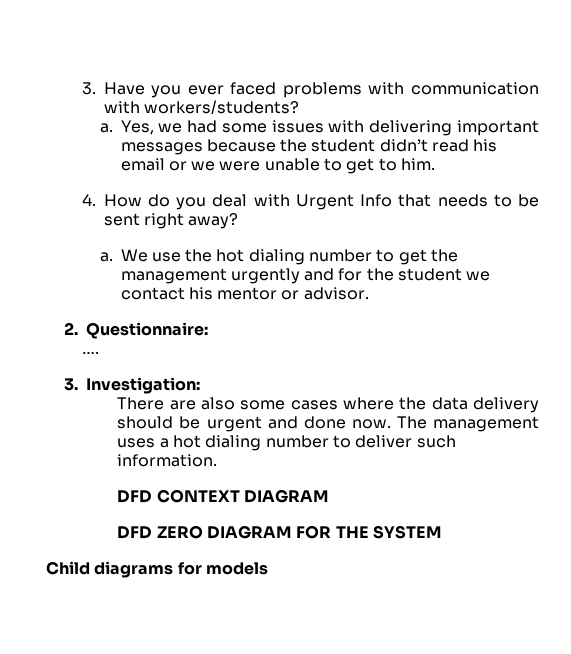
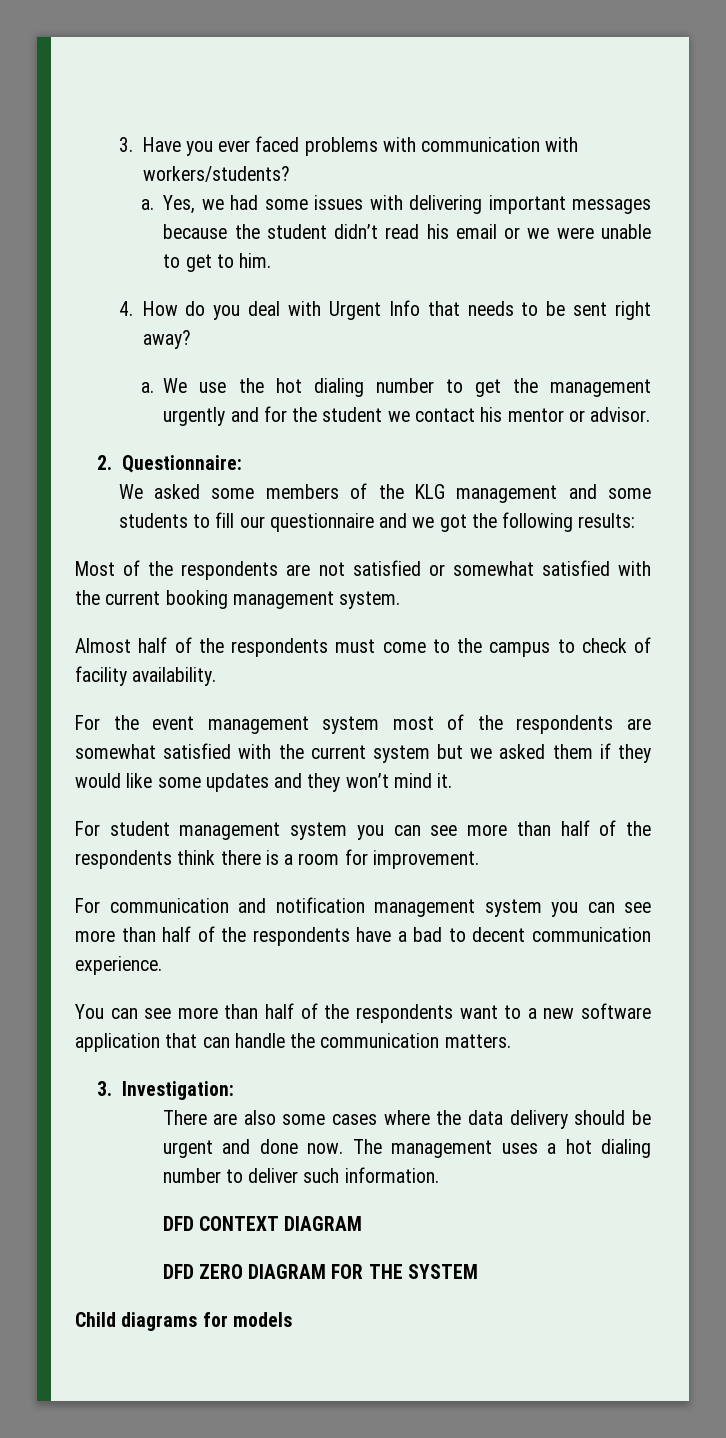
[81,352,99,354] …. -> [118,483,652,503] [118,512,636,532] [75,560,652,580] [75,590,401,609] [75,637,651,657] [75,666,217,686] [75,714,651,734] [75,743,651,763] [75,773,453,792] [75,820,652,840] [75,849,479,869] [75,897,651,917] [75,926,652,946] [75,956,162,975] [75,1003,651,1023] [75,1033,511,1052] We asked some members of the KLG management and some students to fill our questionnaire and we got the following results: // Most of the respondents are not satisfied or somewhat satisfied with the current booking management system. // Almost half of the respondents must come to the campus to check of facility availability. // For the event management system most of the respondents are somewhat satisfied with the current system but we asked them if they would like some updates and they won’t mind it. // For student management system you can see more than half of the respondents think there is a room for improvement. // For communication and notification management system you can see more than half of the respondents have a bad to decent communication experience. // You can see more than half of the respondents want to a new software application that can handle the communication matters.

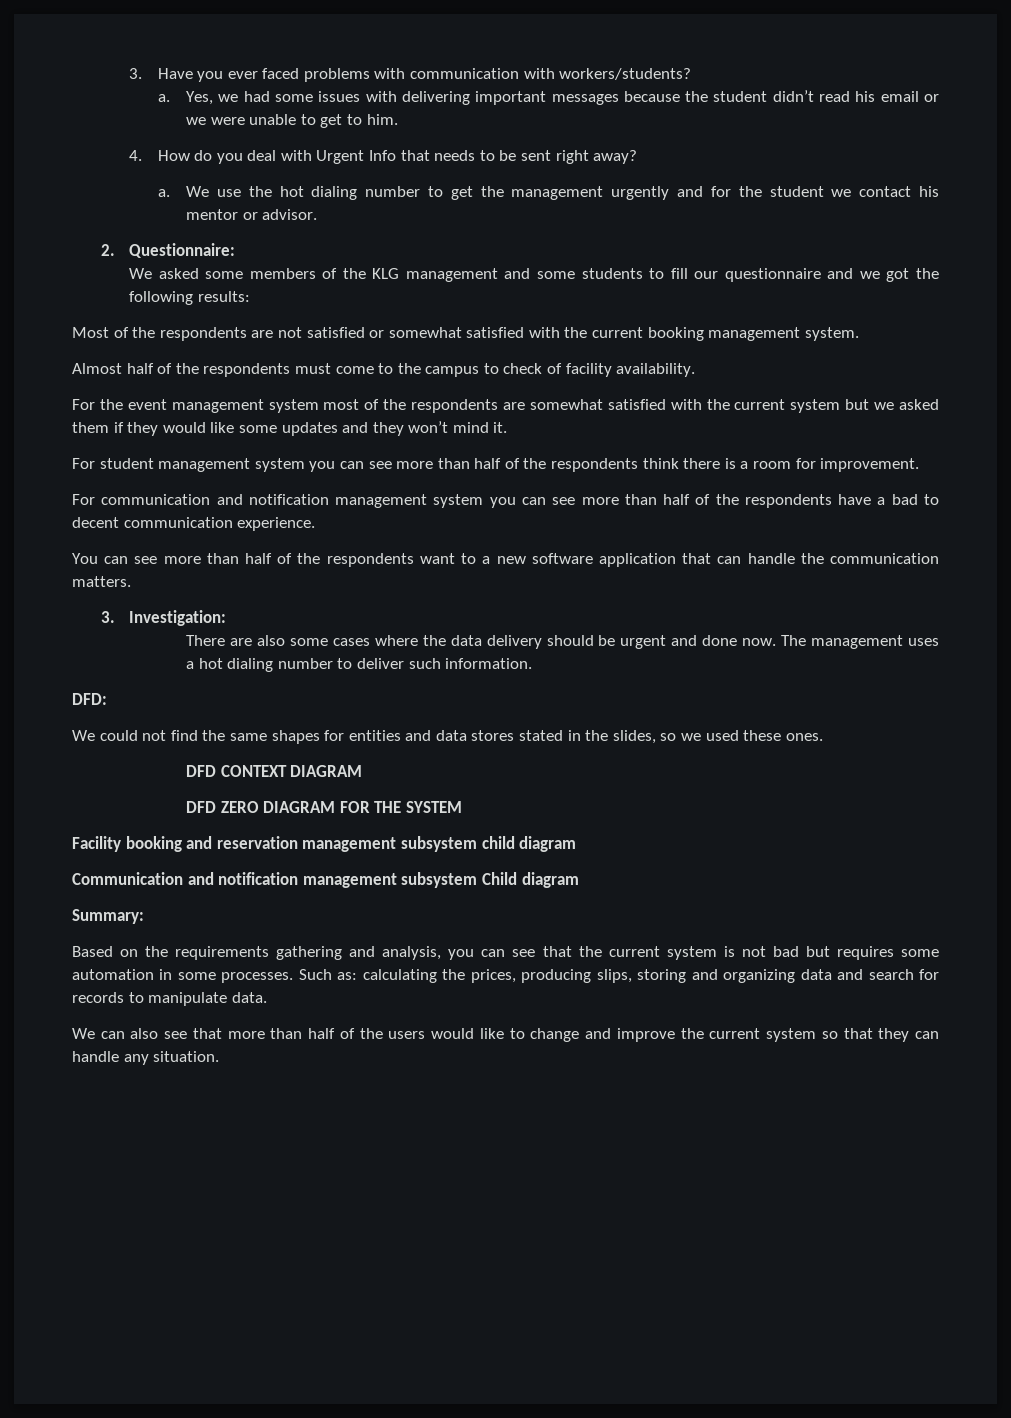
(439, 1175) none -> [72,693,107,705] [72,730,823,744] // DFD: // We could not find the same shapes for entities and data stores stated in the slides, so we used these ones.
[75,1312,292,1331] Child diagrams for models -> [72,836,577,852] [72,872,579,888] [72,909,144,924] [72,946,939,960] [72,969,939,983] [72,992,267,1006] [72,1028,940,1042] [72,1051,220,1065] Facility booking and reservation management subsystem child diagram // Communication and notification management subsystem Child diagram // Summary: // Based on the requirements gathering and analysis, you can see that the current system is not bad but requires some automation in some processes. Such as: calculating the prices, producing slips, storing and organizing data and search for records to manipulate data. // We can also see that more than half of the users would like to change and improve the current system so that they can handle any situation.

